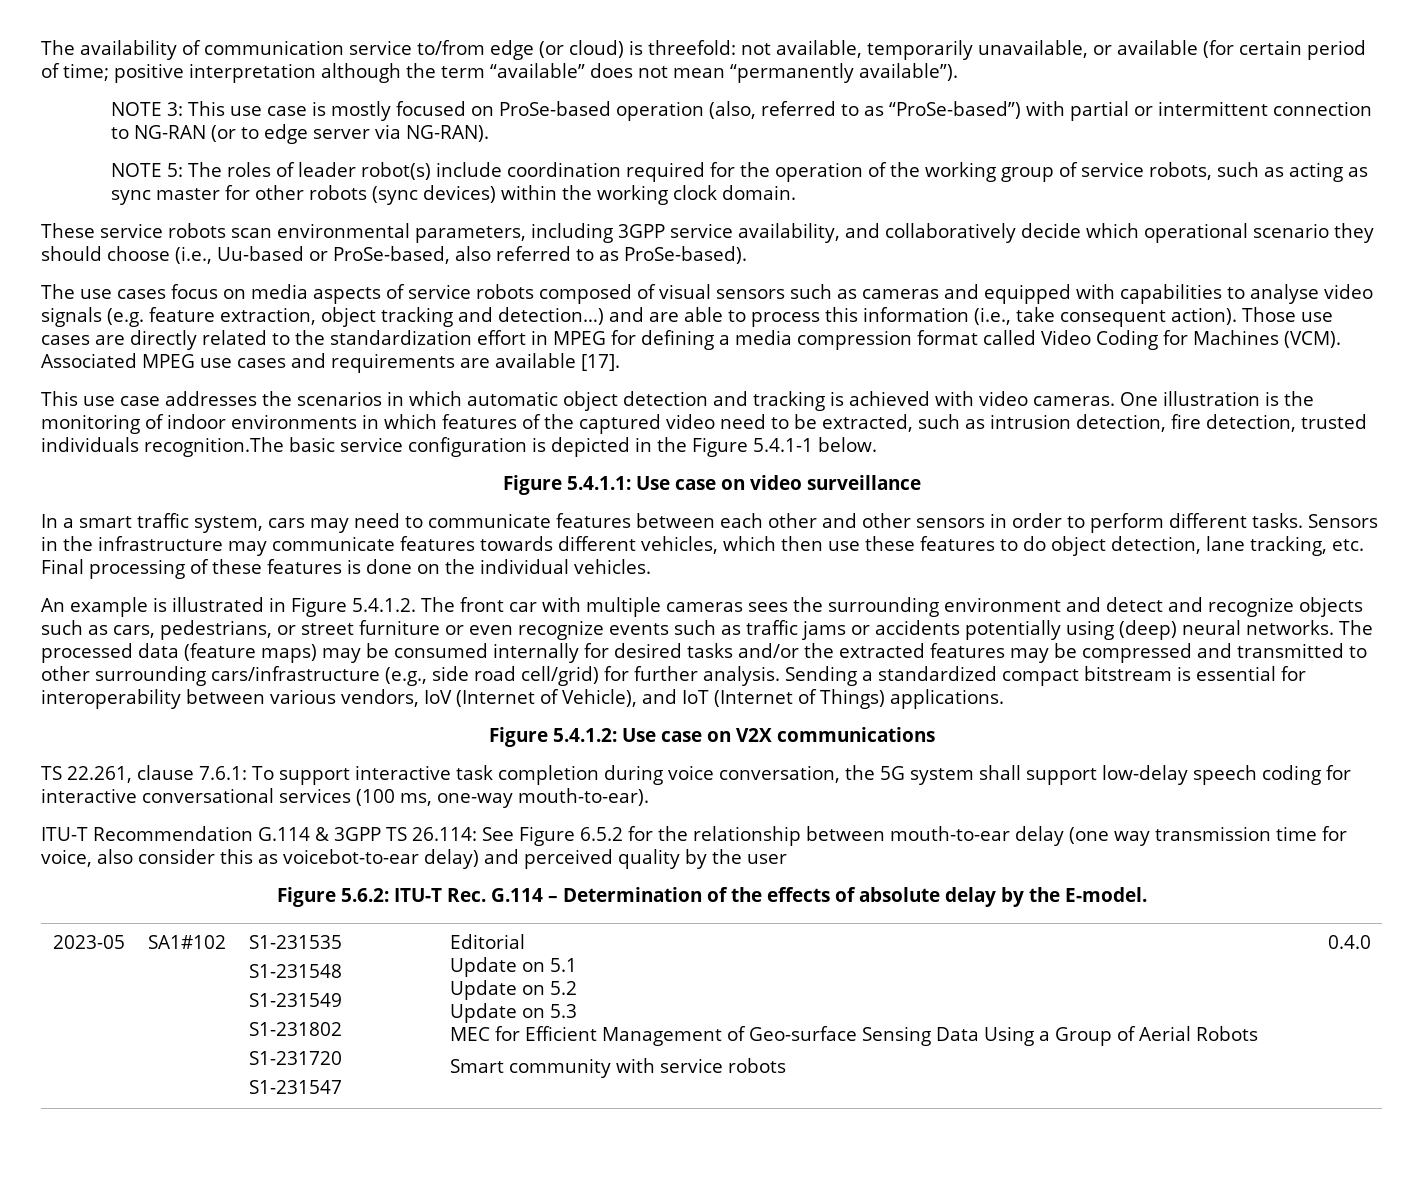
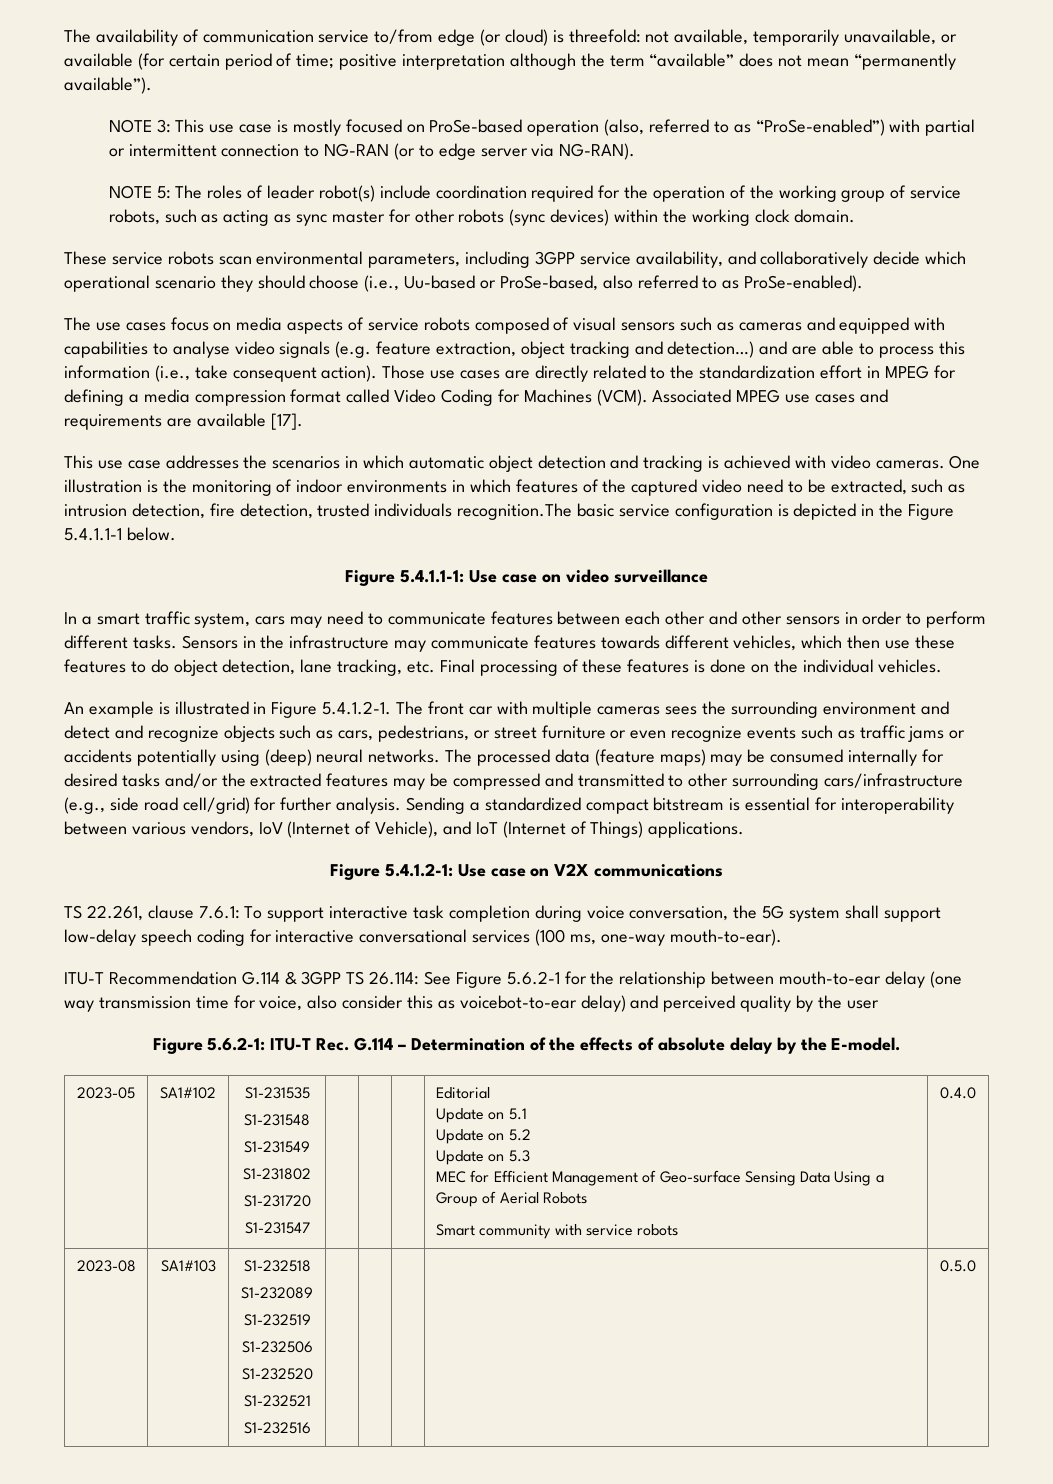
[888,101,1021,119] “ProSe-based”) -> [755,119,885,136] “ProSe-enabled”)
[624,246,747,264] ProSe-based). -> [744,275,864,292] ProSe-enabled).
[752,438,813,452] 5.4.1-1 -> [64,528,122,541] 5.4.1.1-1
[567,476,631,490] 5.4.1.1: -> [400,570,465,583] 5.4.1.1-1:
[352,598,416,612] 5.4.1.2. -> [322,701,392,715] 5.4.1.2-1.
[553,728,617,742] 5.4.1.2: -> [384,863,453,877] 5.4.1.2-1:
[579,827,623,841] 6.5.2 -> [506,971,560,985] 5.6.2-1
[341,888,390,902] 5.6.2: -> [207,1037,266,1051] 5.6.2-1:
(1371, 942) none -> [76,1260,136,1272] [160,1260,216,1272] [243,1260,311,1272] [241,1287,313,1299] [243,1314,311,1326] [241,1341,313,1353] [241,1368,313,1380] [243,1395,311,1407] [243,1422,311,1434] [940,1260,976,1272] // 2023-08 | SA1#103 | S1-232518 // S1-232089 // S1-232519 // S1-232506 // S1-232520 // S1-232521 // S1-232516 | | | | | 0.5.0

